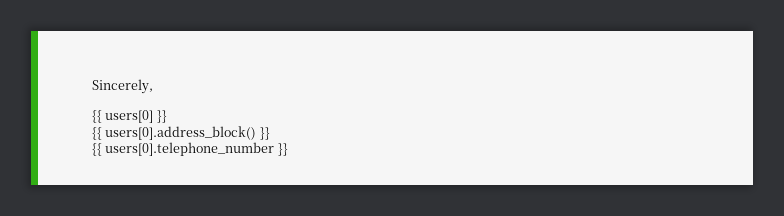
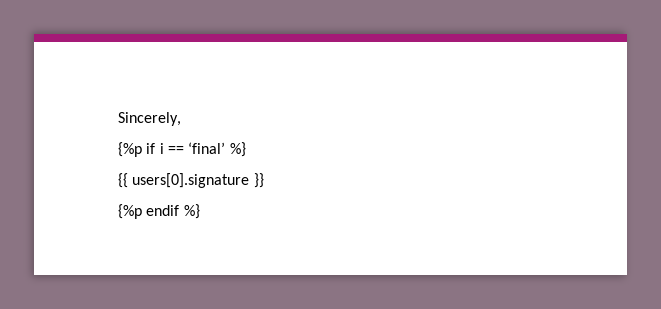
[92,110,167,123] [92,126,270,140] [92,142,288,156] // {{ users[0] }} // {{ users[0].address_block() }} // {{ users[0].telephone_number }} -> [118,142,246,157] [118,173,264,188] [118,204,200,219] // {%p if i == ‘final’ %} // {{ users[0].signature }} // {%p endif %}

